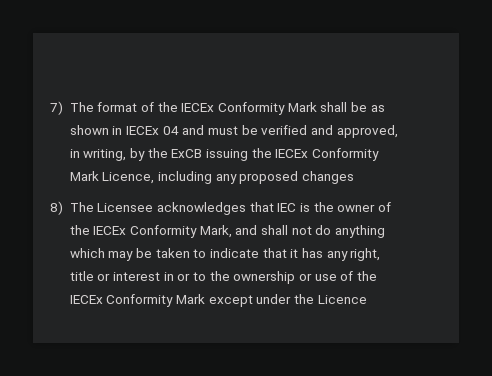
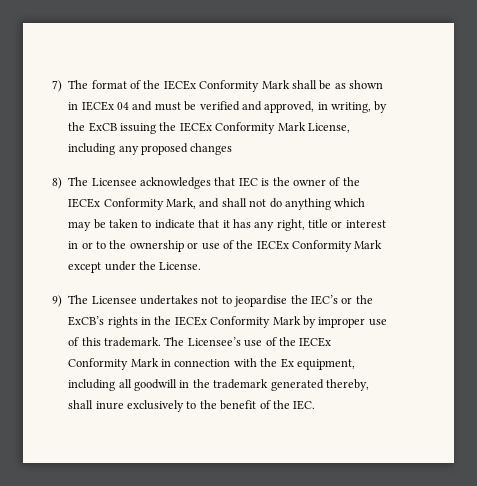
[102,172,155,184] Licence, -> [307,123,350,133] License,
[317,295,367,304] Licence -> [159,262,202,270] [52,295,373,307] [68,316,387,328] [68,337,332,347] [68,358,355,370] [68,379,369,391] [68,400,316,412] License. // 9) The Licensee undertakes not to jeopardise the IEC’s or the ExCB’s rights in the IECEx Conformity Mark by improper use of this trademark. The Licensee’s use of the IECEx Conformity Mark in connection with the Ex equipment, including all goodwill in the trademark generated thereby, shall inure exclusively to the benefit of the IEC.

